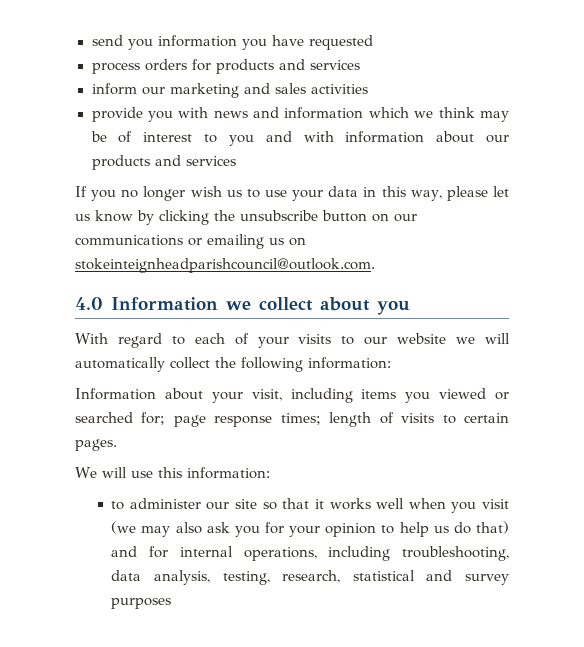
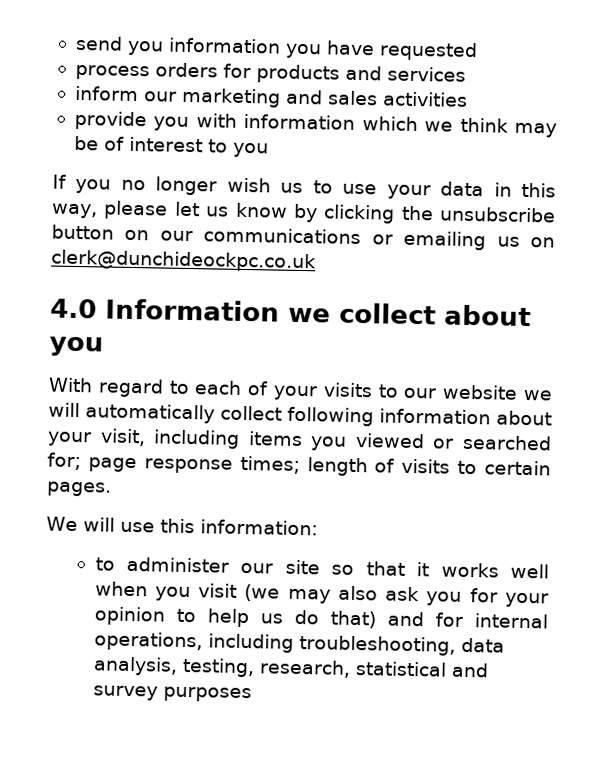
[213,107,280,118] news and -> (237, 120) none
[265,131,509,143] [91,155,236,170] and with information about our products and services -> (269, 150) none
[75,258,375,273] stokeinteignheadparishcouncil@outlook.com. -> [51,249,316,273] clerk@dunchideockpc.co.uk
[215,357,391,372] [75,388,156,400] the following information: // Information -> [287,406,491,427] following information

